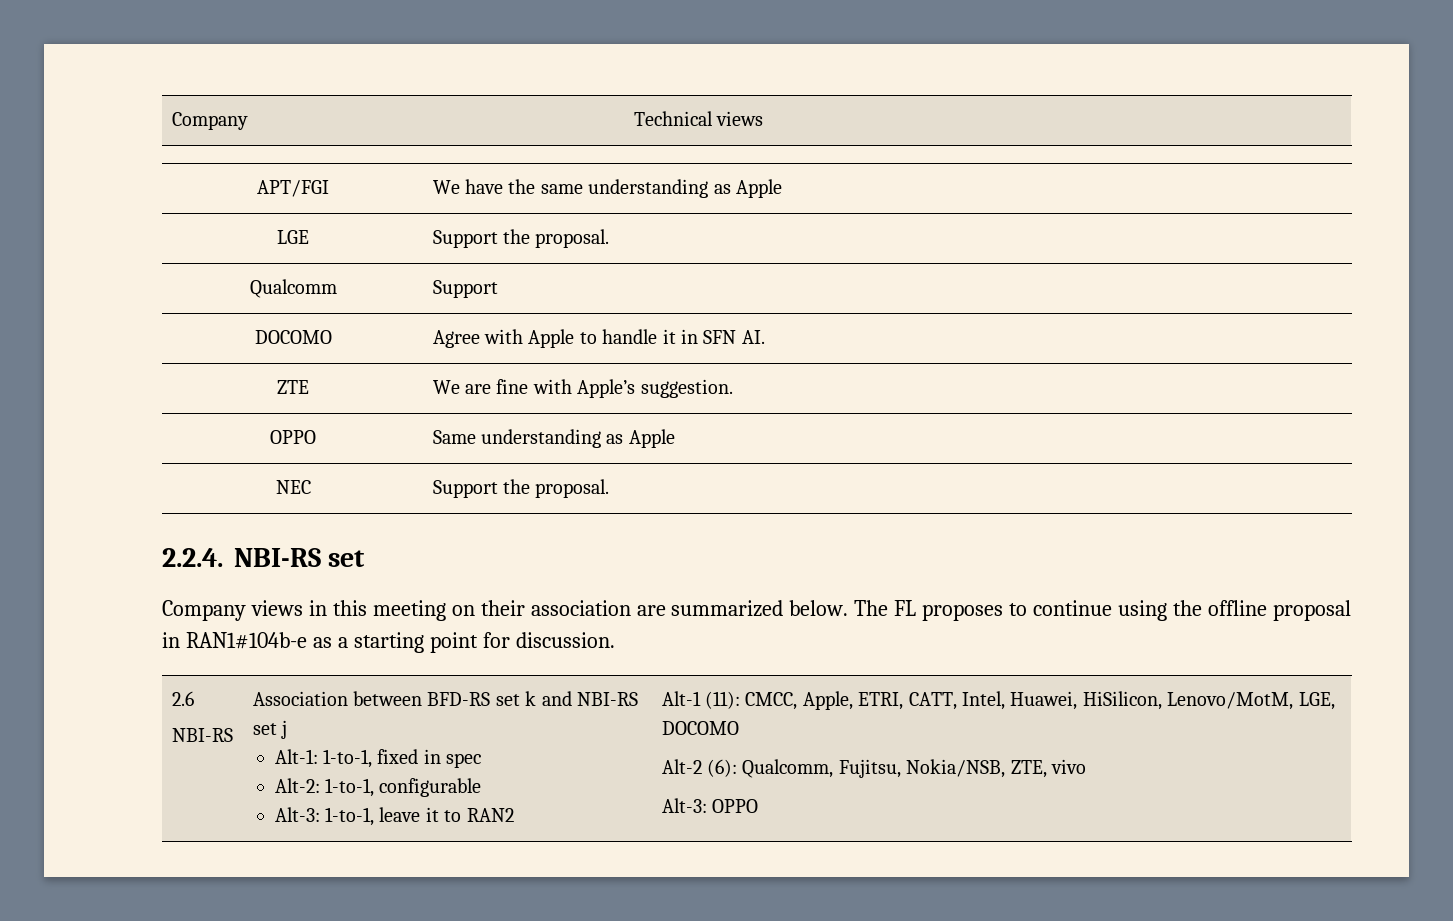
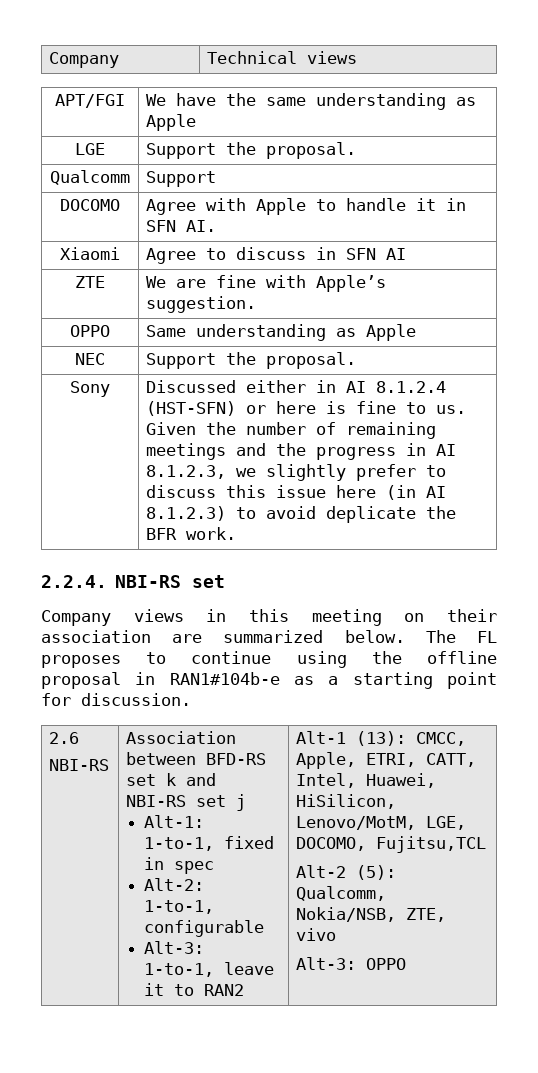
(765, 337) none -> [60,247,120,260] [146,247,407,264] // Xiaomi | Agree to discuss in SFN AI
(610, 488) none -> [70,381,110,397] [146,380,447,393] [146,401,467,416] [146,422,437,439] [146,443,457,460] [146,464,447,481] [146,485,447,500] [146,506,457,523] [146,527,237,540] // Sony | Discussed either in AI 8.1.2.4 (HST-SFN) or here is fine to us. Given the number of remaining meetings and the progress in AI 8.1.2.3, we slightly prefer to discuss this issue here (in AI 8.1.2.3) to avoid deplicate the BFR work.
[704,691,740,709] (11): -> [356,731,407,746] (13):
[661,721,739,735] DOCOMO -> [296,836,487,853] DOCOMO, Fujitsu,TCL
[706,759,901,778] (6): Qualcomm, Fujitsu, -> [356,865,397,880] [296,886,387,901] (5): Qualcomm,

